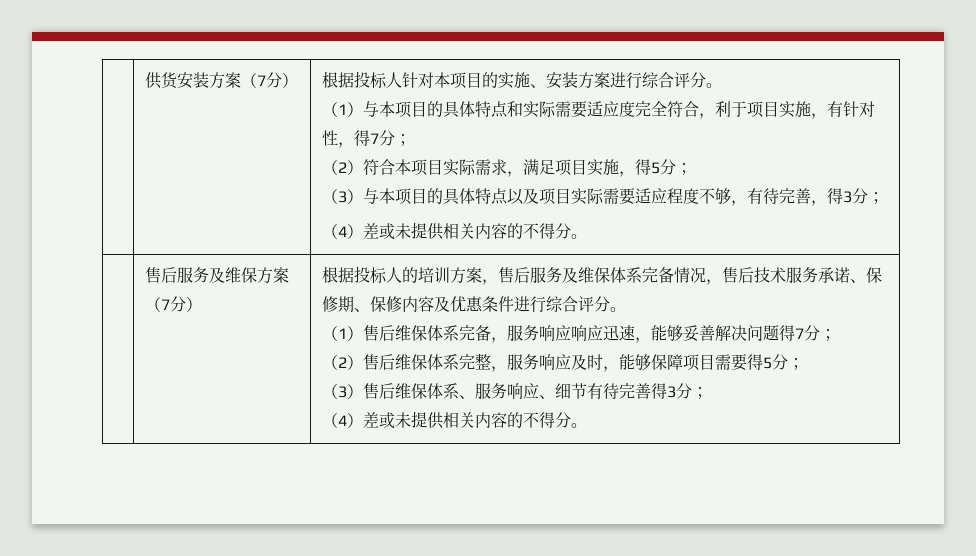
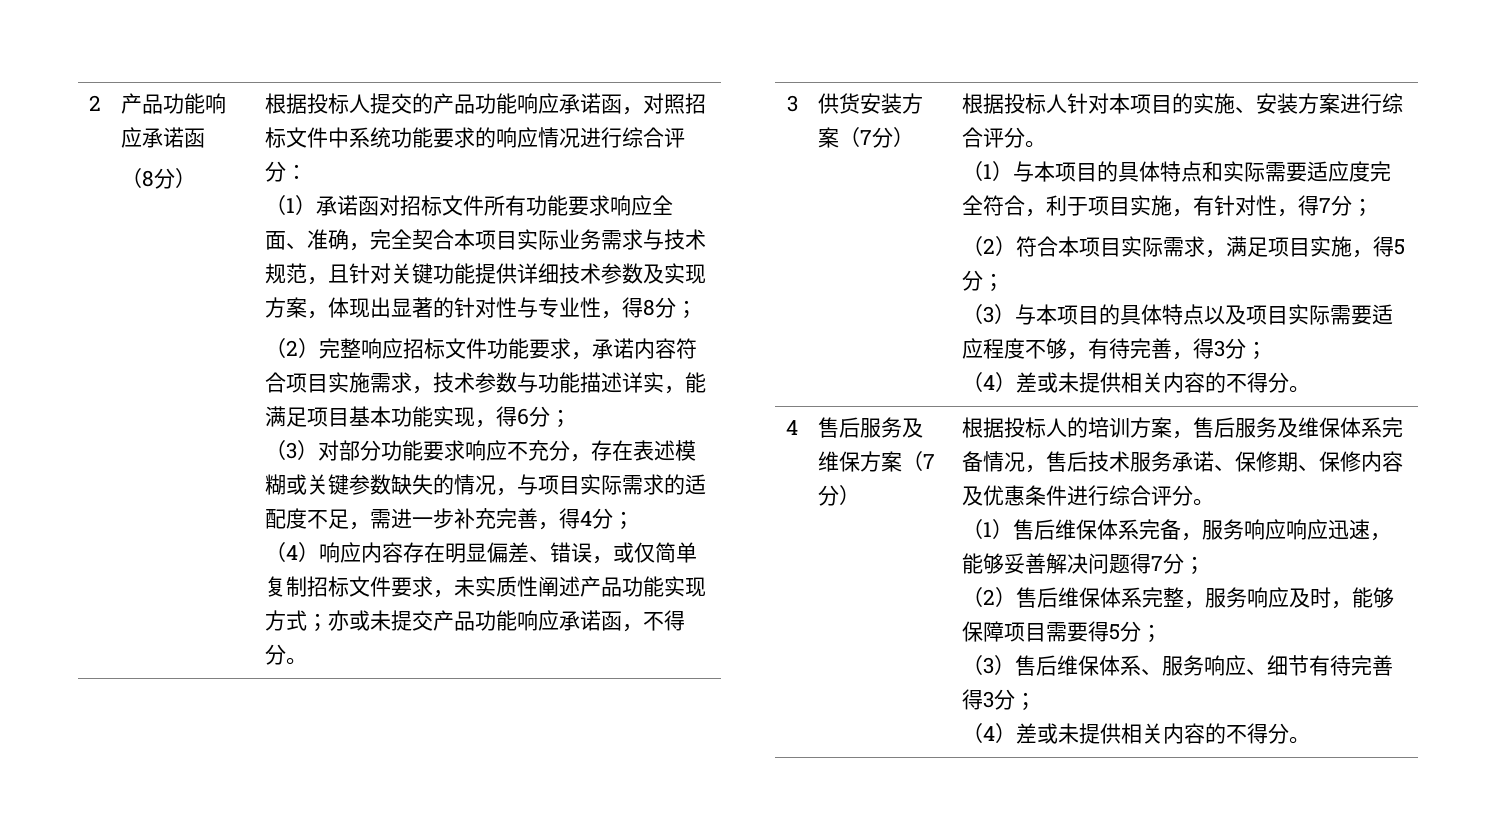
(144, 80) none -> [89,95,101,111] [121,93,227,114] [121,127,206,148] [121,168,197,189] [265,93,707,115] [265,127,686,148] [265,161,308,182] [265,195,674,216] [265,229,707,251] [265,263,707,285] [265,297,698,319] [265,338,698,360] [265,372,707,394] [265,406,572,428] [265,440,697,462] [265,474,707,496] [265,508,635,530] [265,542,698,564] [265,576,707,598] [265,610,686,632] [265,644,308,665] [786,95,798,112] 2 | 产品功能响应承诺函 // （8分） | 根据投标人提交的产品功能响应承诺函，对照招标文件中系统功能要求的响应情况进行综合评分： // （1）承诺函对招标文件所有功能要求响应全面、准确，完全契合本项目实际业务需求与技术规范，且针对关键功能提供详细技术参数及实现方案，体现出显著的针对性与专业性，得8分； // （2）完整响应招标文件功能要求，承诺内容符合项目实施需求，技术参数与功能描述详实，能满足项目基本功能实现，得6分； // （3）对部分功能要求响应不充分，存在表述模糊或关键参数缺失的情况，与项目实际需求的适配度不足，需进一步补充完善，得4分； // （4）响应内容存在明显偏差、错误，或仅简单复制招标文件要求，未实质性阐述产品功能实现方式；亦或未提交产品功能响应承诺函，不得分。 // 3
(587, 236) none -> [786,420,798,435] 4

